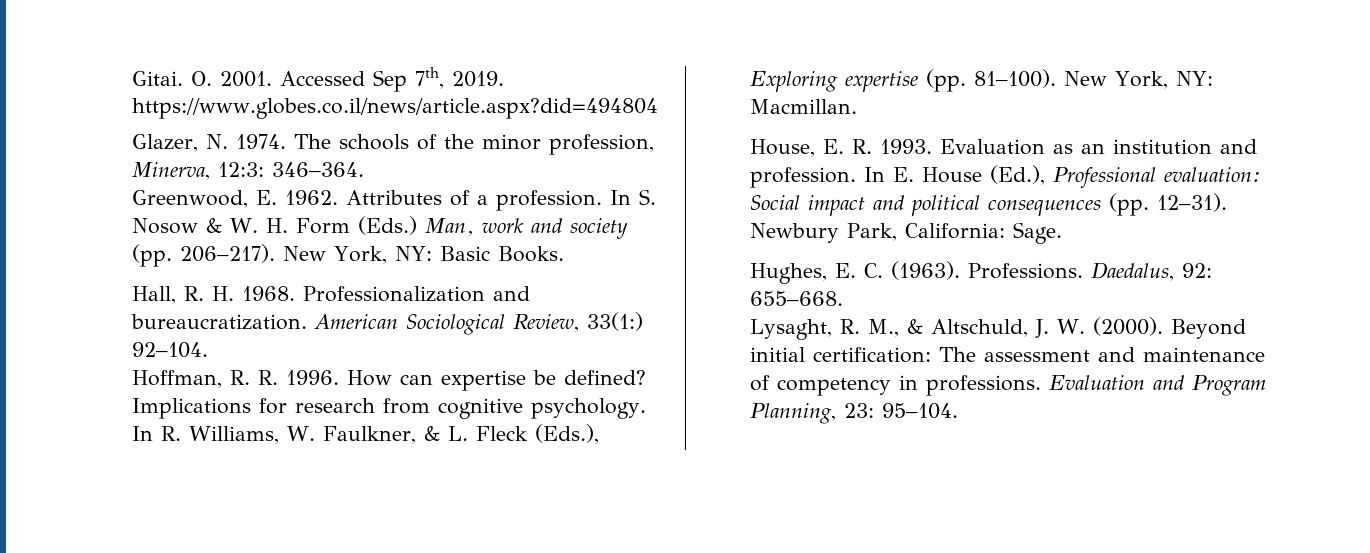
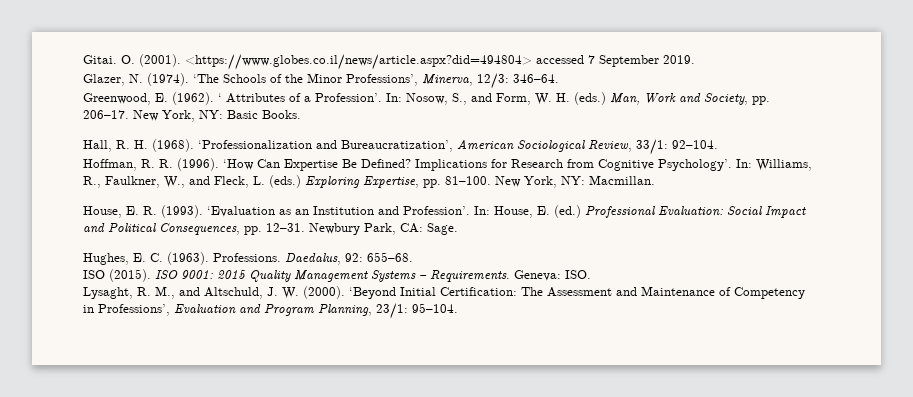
[219,67,444,92] 2001. Accessed Sep 7th, -> [139,54,660,70] (2001). <https://www.globes.co.il/news/article.aspx?did=494804> accessed 7 September
[131,98,658,119] https://www.globes.co.il/news/article.aspx?did=494804 -> (696, 59) none
[235,134,654,155] [131,162,364,180] 1974. The schools of the minor profession, Minerva, 12:3: 346–364. -> [147,73,560,89] (1974). ‘The Schools of the Minor Professions’, Minerva, 12/3: 346–64.
[284,190,338,205] 1962. -> [172,92,223,105] (1962). ‘
[495,189,656,211] [131,216,628,239] [131,244,275,267] profession. In S. Nosow & W. H. Form (Eds.) Man, work and society (pp. 206–217). -> [315,92,771,105] [83,110,130,119] Profession’. In: Nosow, S., and Form, W. H. (eds.) Man, Work and Society, pp. 206–17.
[241,286,530,302] [130,314,307,330] 1968. Professionalization and bureaucratization. -> [152,139,454,152] (1968). ‘Professionalization and Bureaucratization’,
[586,312,643,331] 33(1:) -> [636,139,669,155] 33/1:
[285,370,646,391] [131,398,646,419] [131,424,599,444] [749,69,1056,92] 1996. How can expertise be defined? Implications for research from cognitive psychology. In R. Williams, W. Faulkner, & L. Fleck (Eds.), Exploring expertise (pp. 81–100). -> [177,158,813,171] [83,175,492,188] (1996). ‘How Can Expertise Be Defined? Implications for Research from Cognitive Psychology’. In: Williams, R., Faulkner, W., and Fleck, L. (eds.) Exploring Expertise, pp. 81–100.
[879,139,1257,155] [749,165,1261,188] [749,193,1227,216] 1993. Evaluation as an institution and profession. In E. House (Ed.), Professional evaluation: Social impact and political consequences (pp. 12–31). -> [161,205,807,218] [83,223,306,235] (1993). ‘Evaluation as an Institution and Profession’. In: House, E. (ed.) Professional Evaluation: Social Impact and Political Consequences, pp. 12–31.
[904,223,1005,239] California: -> [400,223,424,233] CA:
[749,291,843,306] 655–668. -> [367,252,414,262] [83,269,592,282] 655–68. // ISO (2015). ISO 9001: 2015 Quality Management Systems – Requirements. Geneva: ISO.
[906,319,923,334] & -> [179,287,201,296] and
[1170,319,1246,339] [749,347,1265,363] [749,375,1041,396] Beyond initial certification: The assessment and maintenance of competency in professions. -> [349,286,806,299] [83,304,171,316] ‘Beyond Initial Certification: The Assessment and Maintenance of Competency in Professions’,
[843,403,874,418] 23: -> [376,303,409,319] 23/1:

